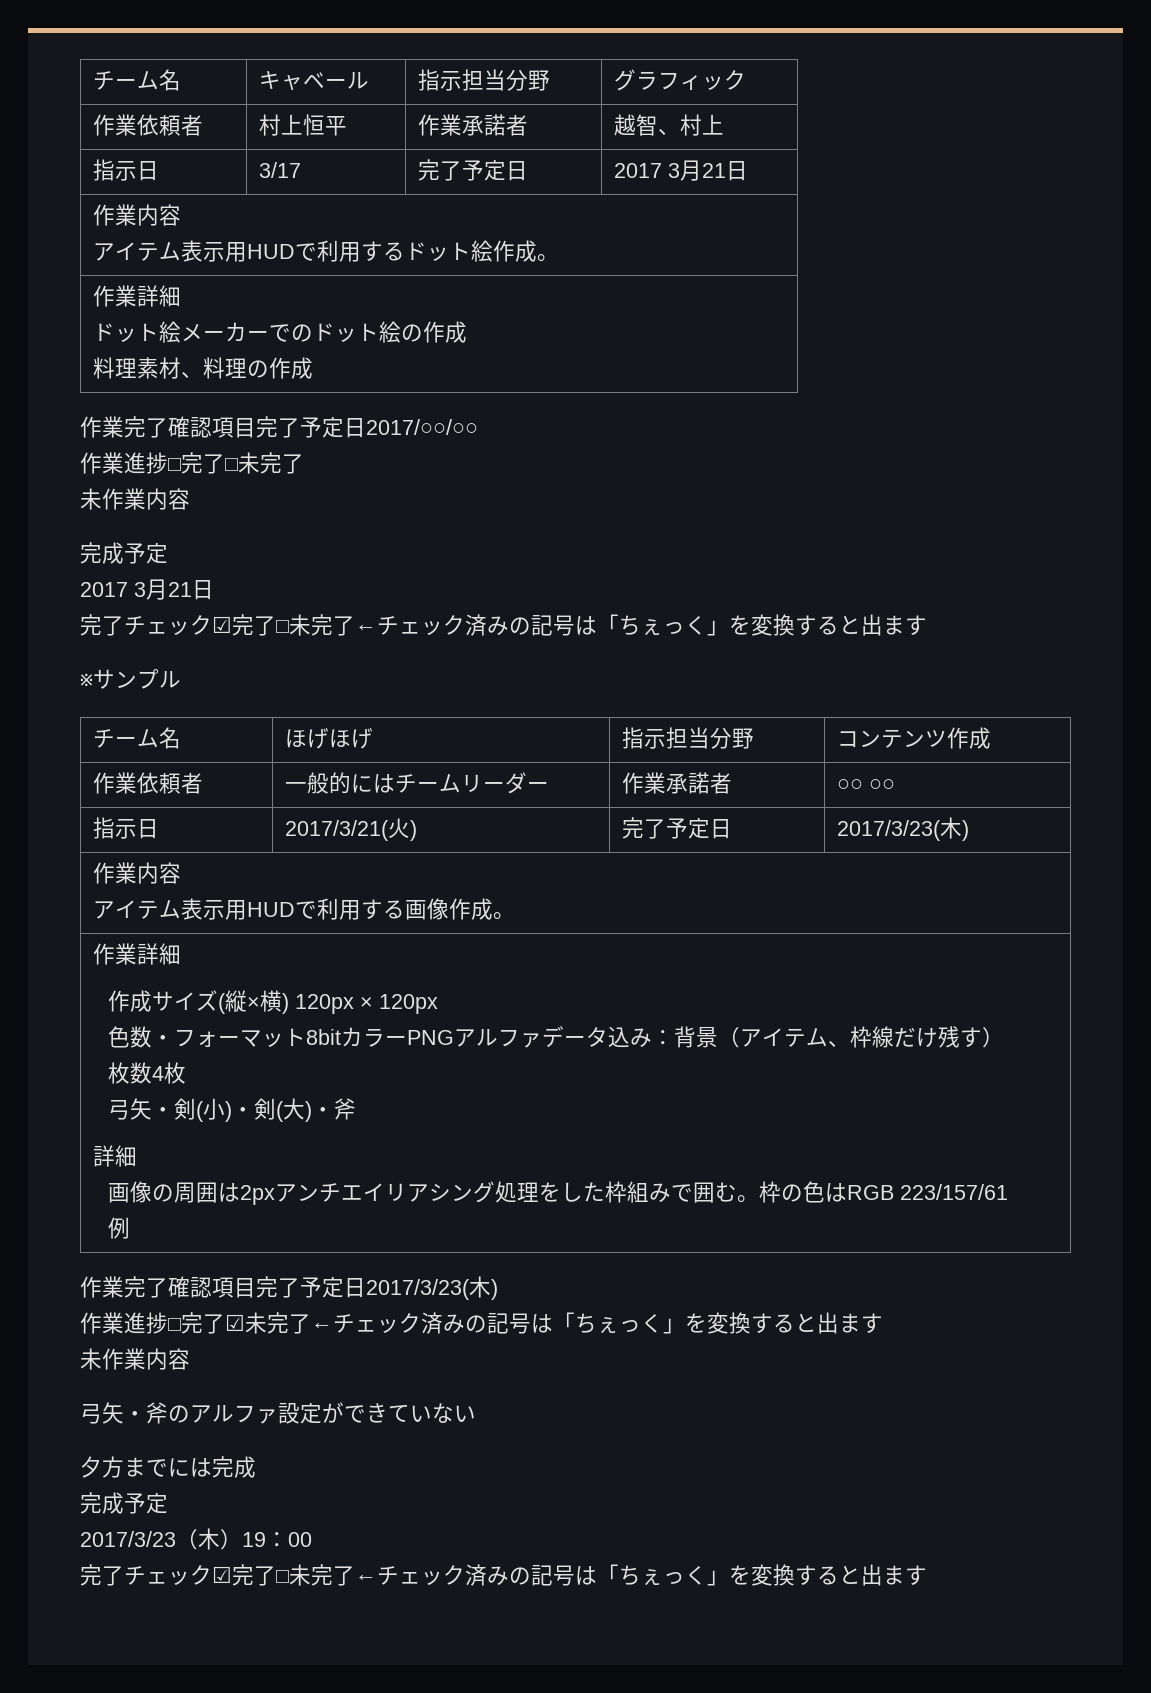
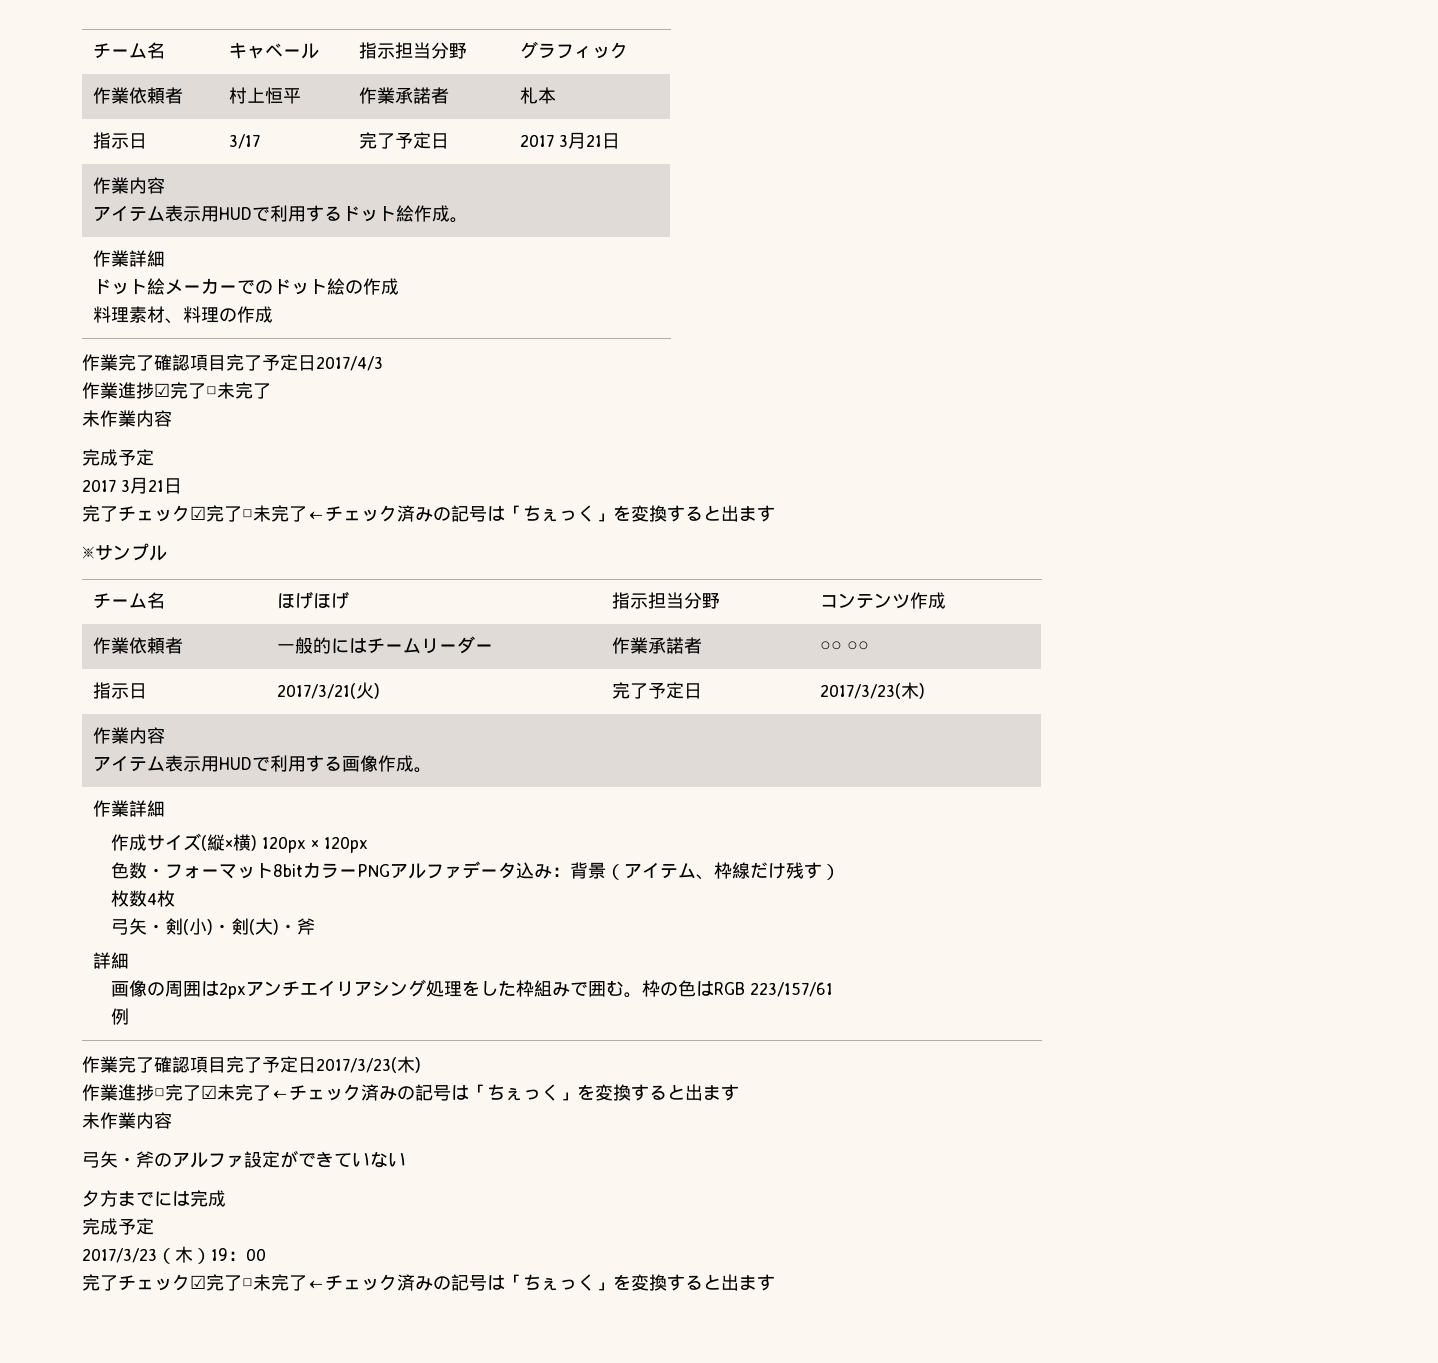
[613,114,724,136] 越智、村上 -> [519,87,556,104] 札本
[366,419,478,435] [80,452,181,474] 2017/○○/○○ // 作業進捗□ -> [316,356,383,371] [82,382,170,399] 2017/4/3 // 作業進捗☑

